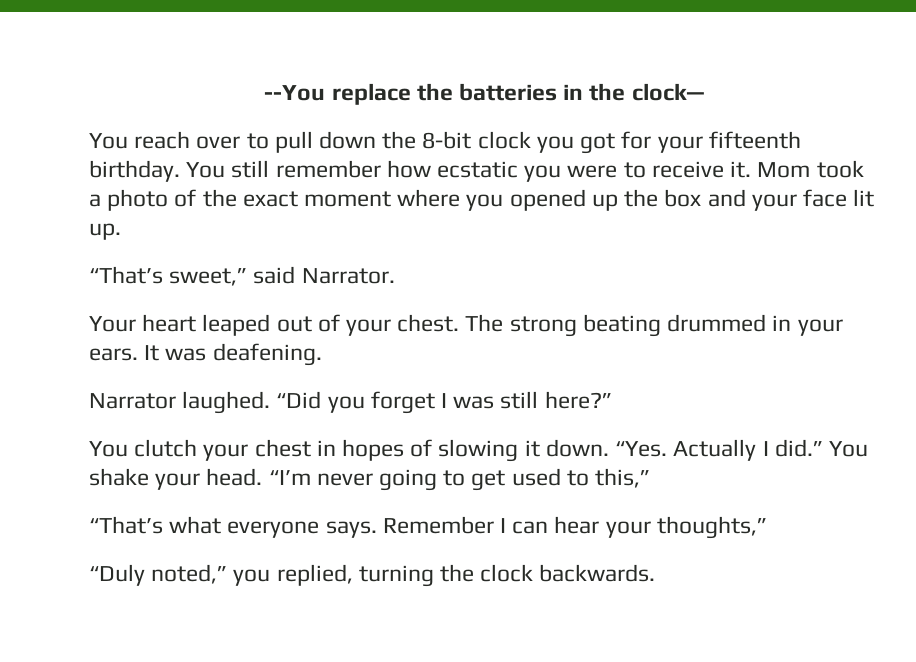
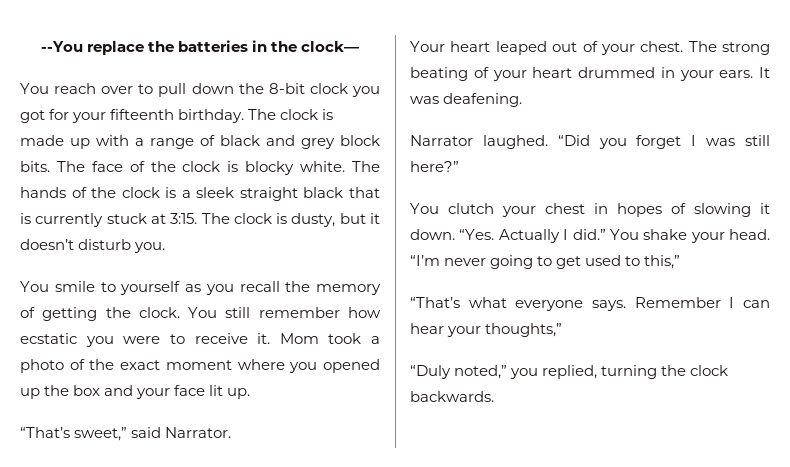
(180, 171) none -> [248,109,334,120] [20,135,380,149] [20,161,380,175] [20,187,380,201] [20,213,381,227] [20,239,166,253] [20,281,381,295] [20,307,180,321] The clock is made up with a range of black and grey block bits. The face of the clock is blocky white. The hands of the clock is a sleek straight black that is currently stuck at 3:15. The clock is dusty, but it doesn’t disturb you. // You smile to yourself as you recall the memory of getting the clock.
(661, 325) none -> [473,67,573,81] of your heart

